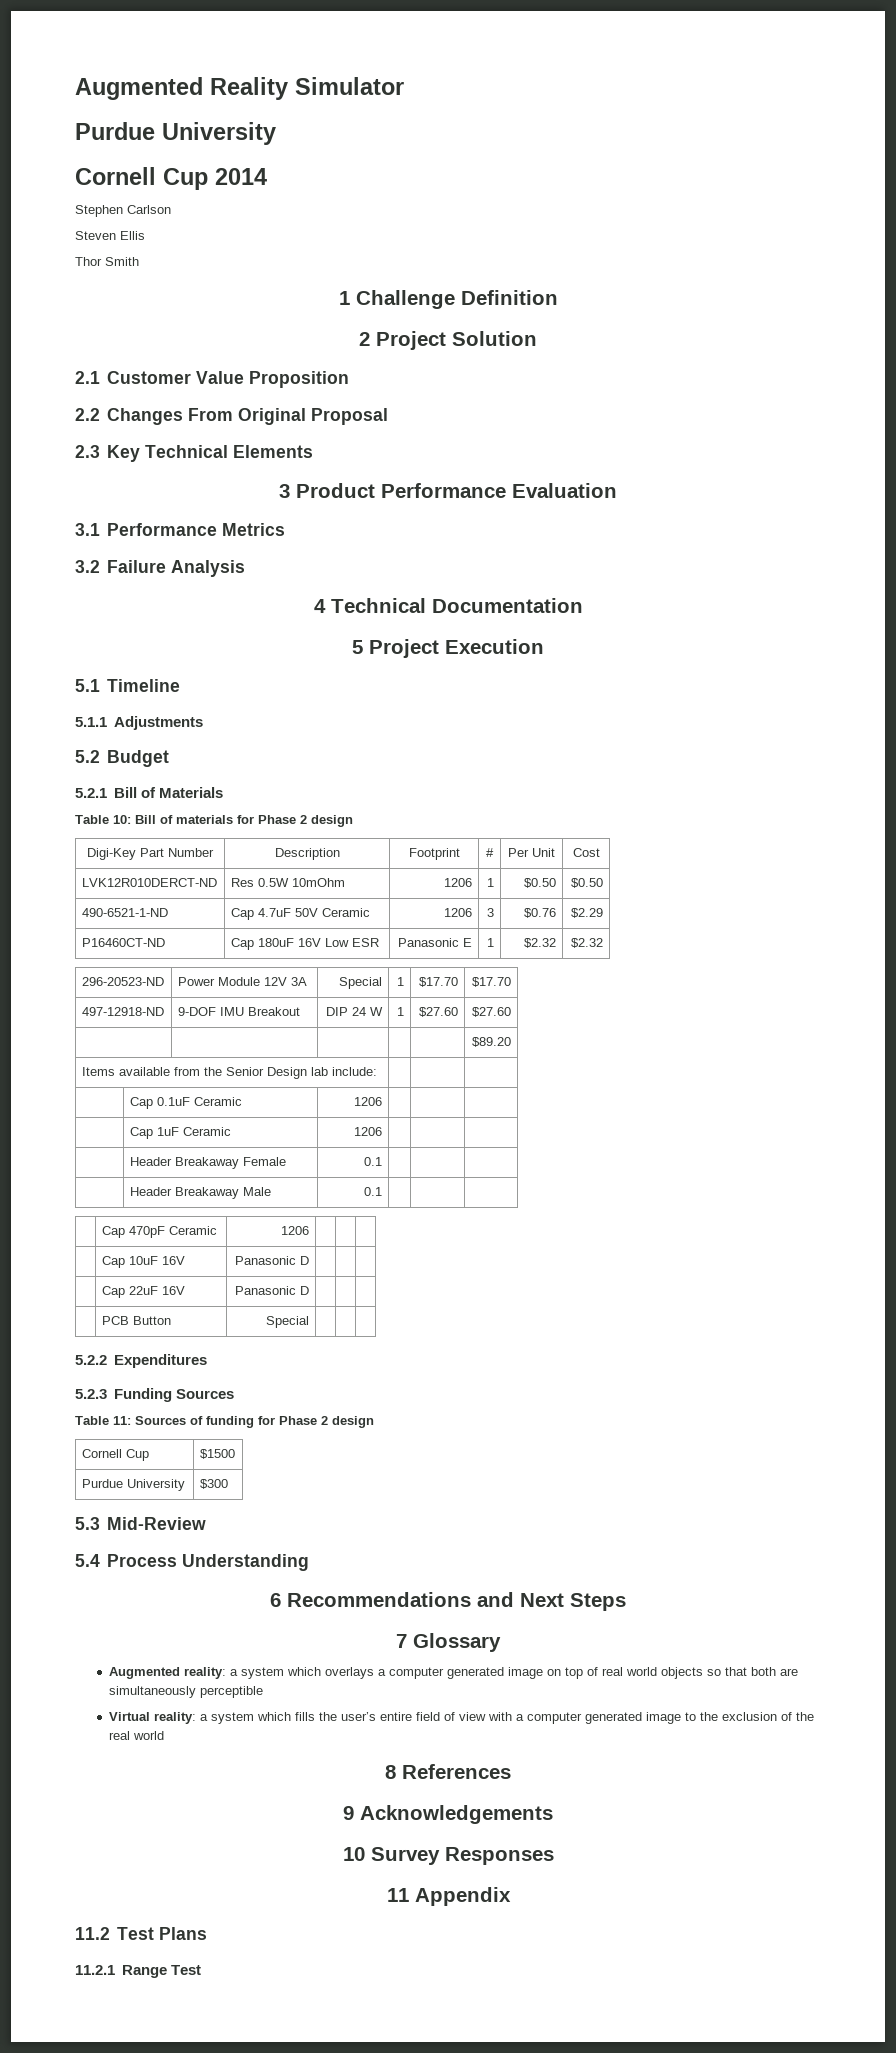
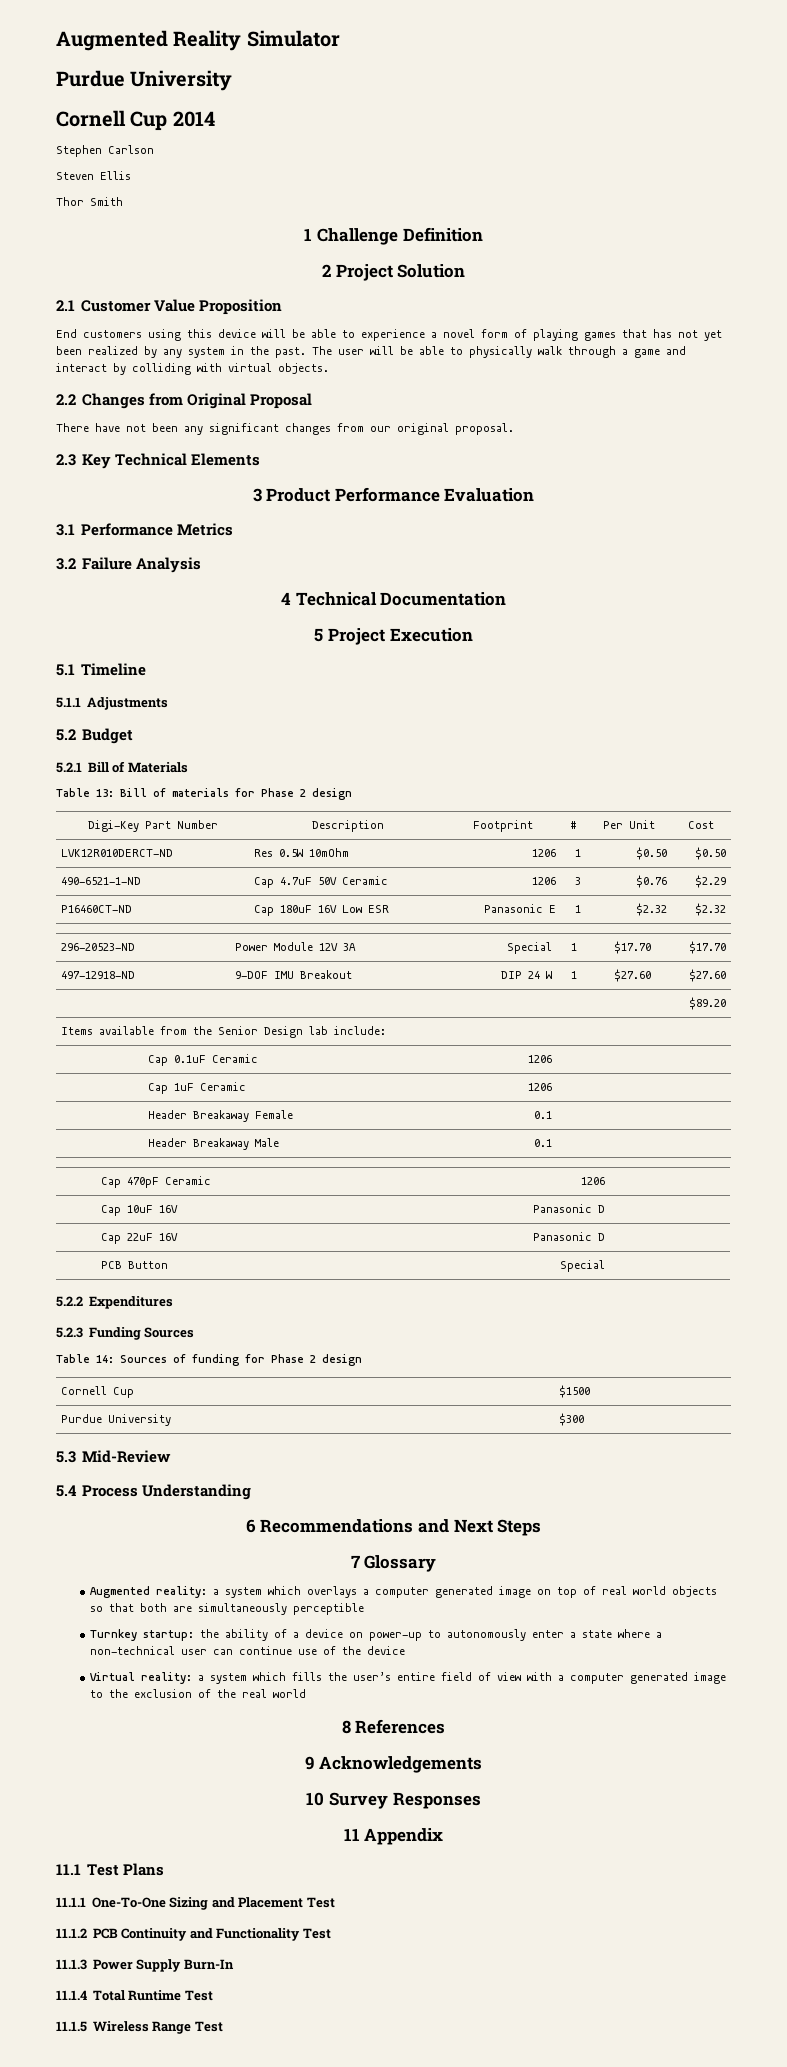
(349, 379) none -> [56,329,722,341] [56,346,686,358] [56,363,329,375] // End customers using this device will be able to experience a novel form of playing games that has not yet been realized by any system in the past. The user will be able to physically walk through a game and interact by colliding with virtual objects.
[187,408,233,421] From -> [148,393,183,406] from
(388, 416) none -> [56,423,514,435] // There have not been any significant changes from our original proposal.
[113,815,131,824] 10: -> [96,789,114,797] 13:
[113,1416,131,1425] 11: -> [96,1355,114,1363] 14:
(263, 1692) none -> [90,1629,663,1641] [90,1646,406,1655] // Turnkey startup: the ability of a device on power-up to autonomously enter a state where a non-technical user can continue use of the device
[75,1927,110,1940] 11.2 -> [56,1864,81,1875] 11.1
[75,1965,115,1975] 11.2.1 -> [56,1897,335,1910] [56,1928,331,1941] [56,1959,234,1972] [56,1990,213,2001] [56,2021,149,2032] 11.1.1 One-To-One Sizing and Placement Test // 11.1.2 PCB Continuity and Functionality Test // 11.1.3 Power Supply Burn-In // 11.1.4 Total Runtime Test // 11.1.5 Wireless

